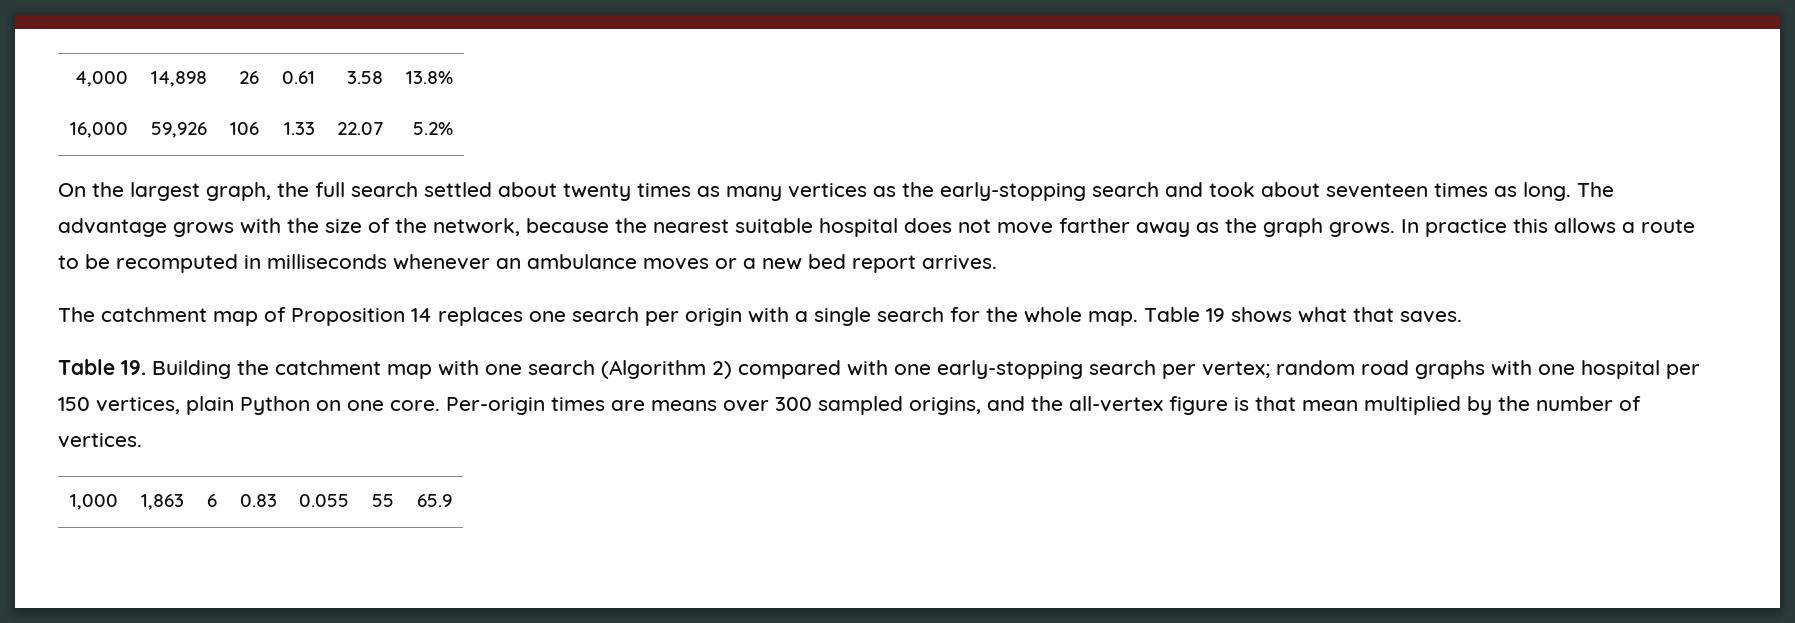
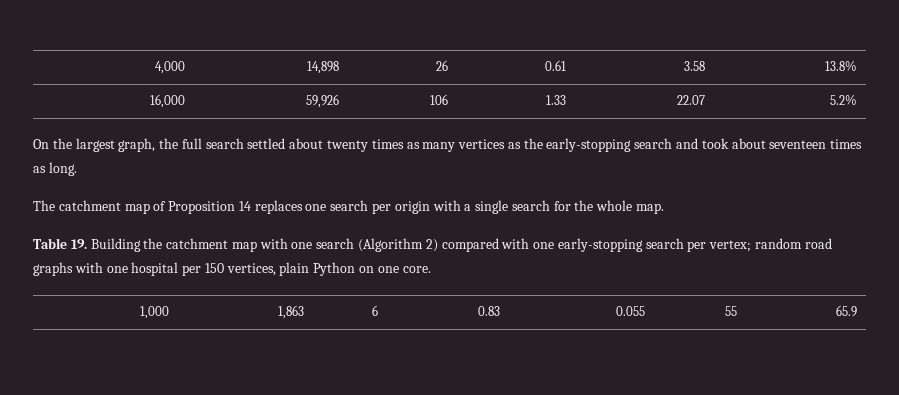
[1577,182,1614,197] [58,218,1695,237] [58,254,997,273] The advantage grows with the size of the network, because the nearest suitable hospital does not move farther away as the graph grows. In practice this allows a route to be recomputed in milliseconds whenever an ambulance moves or a new bed report arrives. -> (77, 169) none
[1144,307,1462,323] Table 19 shows what that saves. -> (665, 208) none
[446,396,1641,415] [58,433,142,448] Per-origin times are means over 300 sampled origins, and the all-vertex figure is that mean multiplied by the number of vertices. -> (431, 269) none

